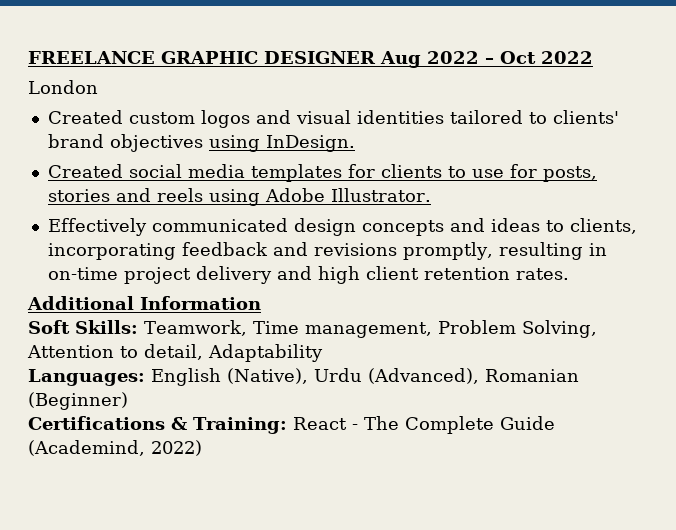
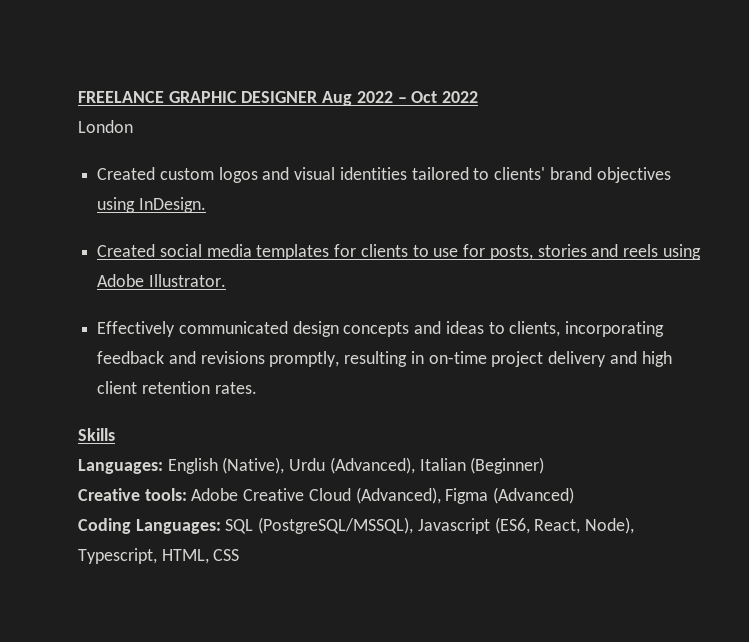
[27,296,261,310] [28,320,597,338] [27,344,323,362] Additional Information // Soft Skills: Teamwork, Time management, Problem Solving, Attention to detail, Adaptability -> [78,428,115,441] Skills
[485,369,579,382] Romanian -> [419,458,466,471] Italian
[28,416,555,434] [28,440,202,456] Certifications & Training: React - The Complete Guide (Academind, 2022) -> [78,487,575,504] [78,517,635,534] [78,548,240,564] Creative tools: Adobe Creative Cloud (Advanced), Figma (Advanced) // Coding Languages: SQL (PostgreSQL/MSSQL), Javascript (ES6, React, Node), Typescript, HTML, CSS

